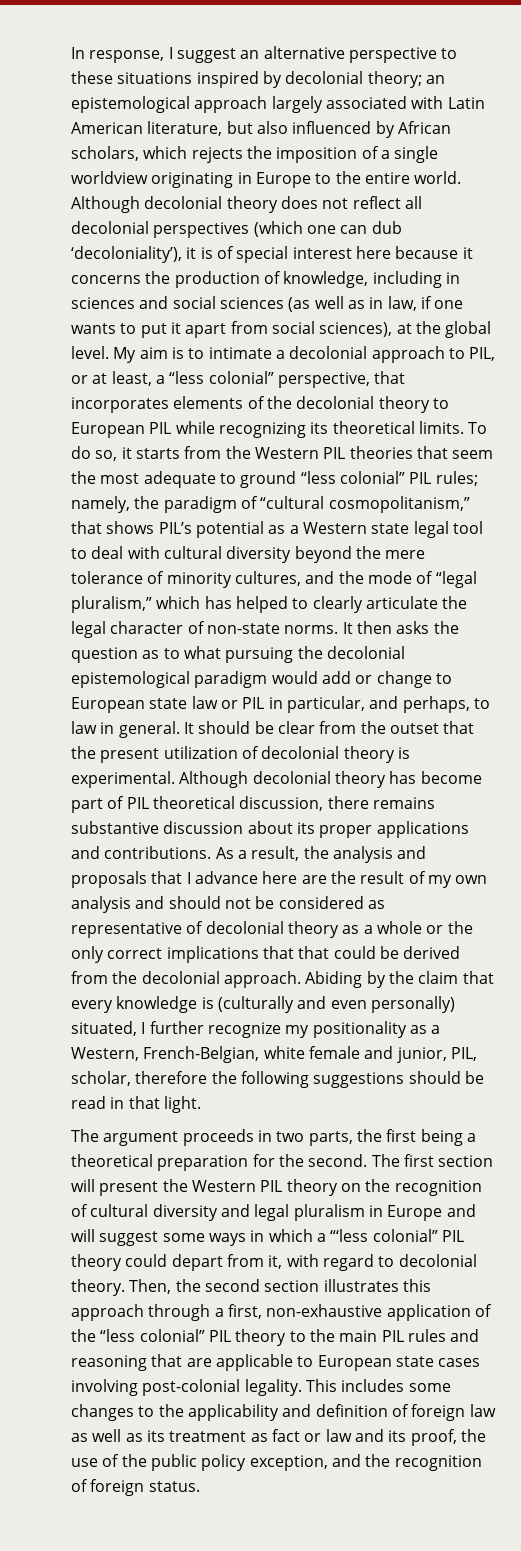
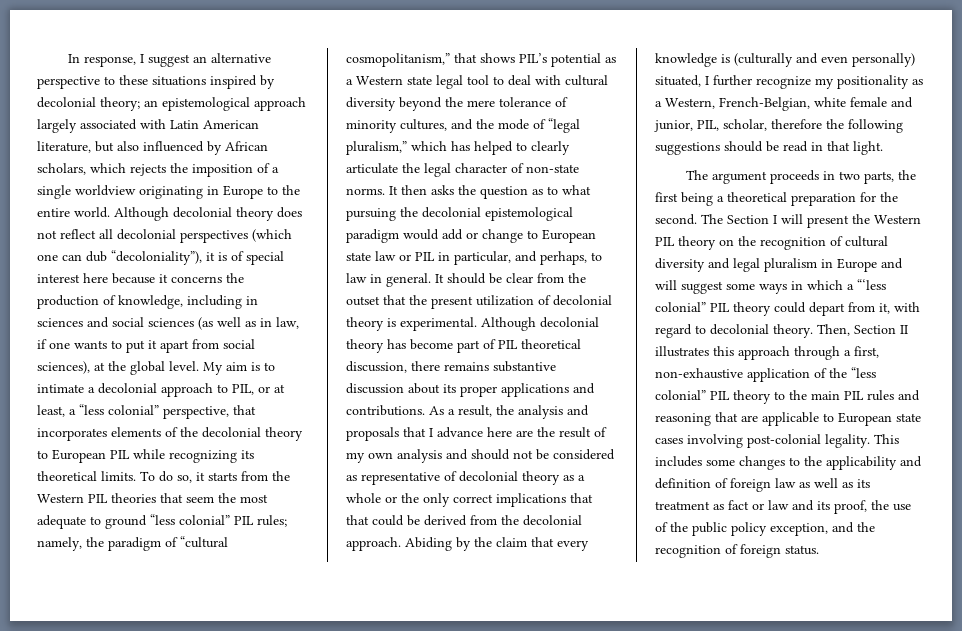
[71,246,182,263] ‘decoloniality’), -> [111,250,202,265] “decoloniality”),
[403,1154,494,1167] first section -> [727,215,777,224] Section I
[175,1279,320,1292] the second section -> [854,325,908,334] Section II

